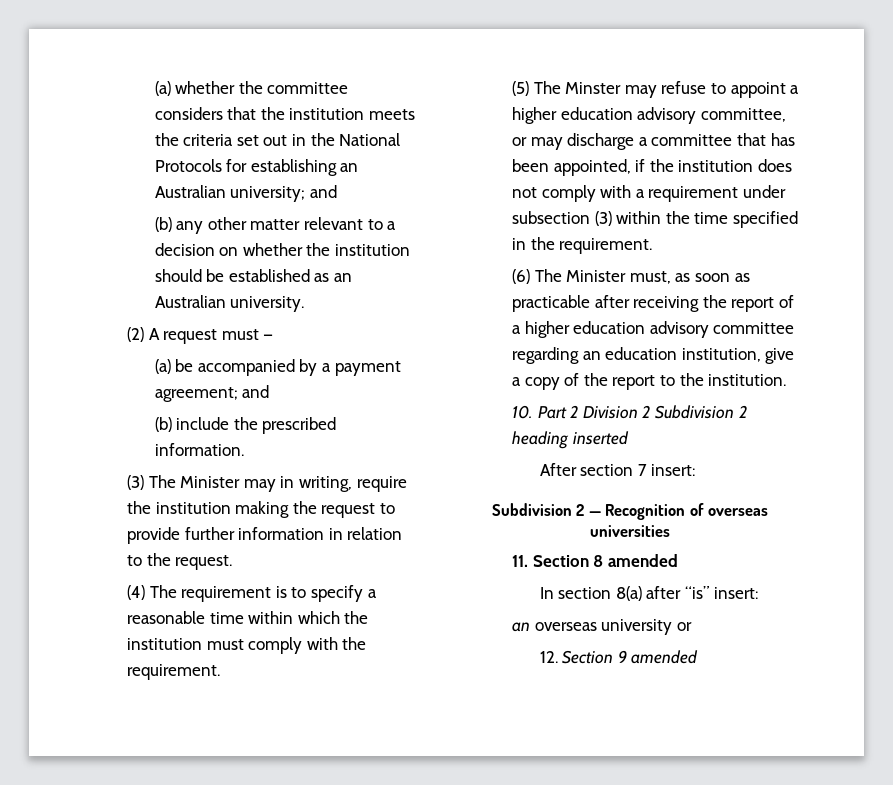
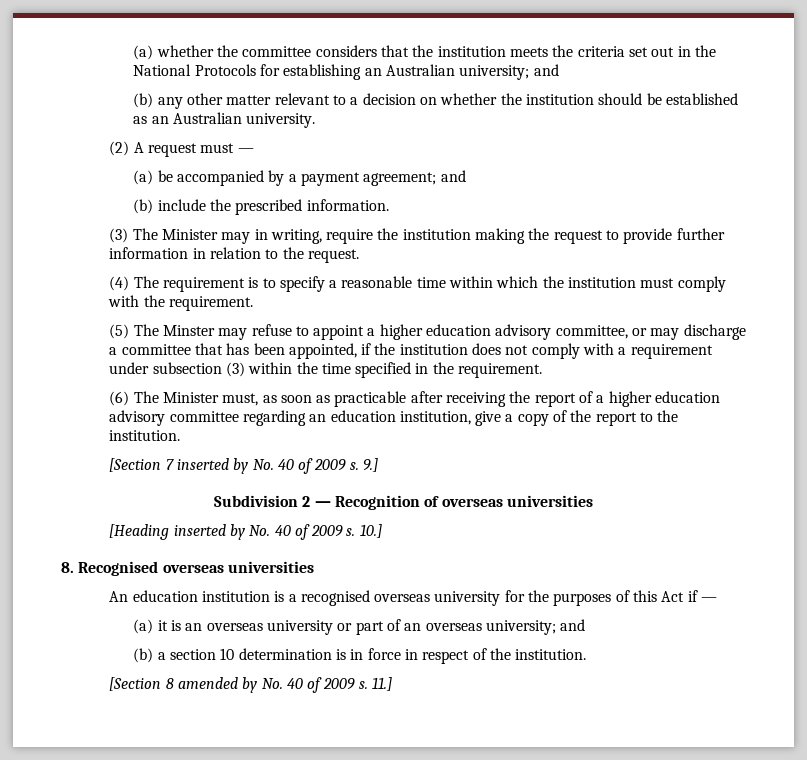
[512,405,747,419] [512,431,629,449] [539,463,696,476] 10. Part 2 Division 2 Subdivision 2 heading inserted // After section 7 insert: -> [109,458,379,474] [Section 7 inserted by No. 40 of 2009 s. 9.]
[512,554,678,567] [539,586,758,601] [512,619,692,635] [539,650,699,664] 11. Section 8 amended // In section 8(a) after “is” insert: // an overseas university or // 12. Section 9 amended -> [109,524,382,540] [61,561,314,576] [109,590,718,606] [133,619,586,635] [133,648,587,664] [109,677,393,693] [Heading inserted by No. 40 of 2009 s. 10.] // 8. Recognised overseas universities // An education institution is a recognised overseas university for the purposes of this Act if — // (a) it is an overseas university or part of an overseas university; and // (b) a section 10 determination is in force in respect of the institution. // [Section 8 amended by No. 40 of 2009 s. 11.]

